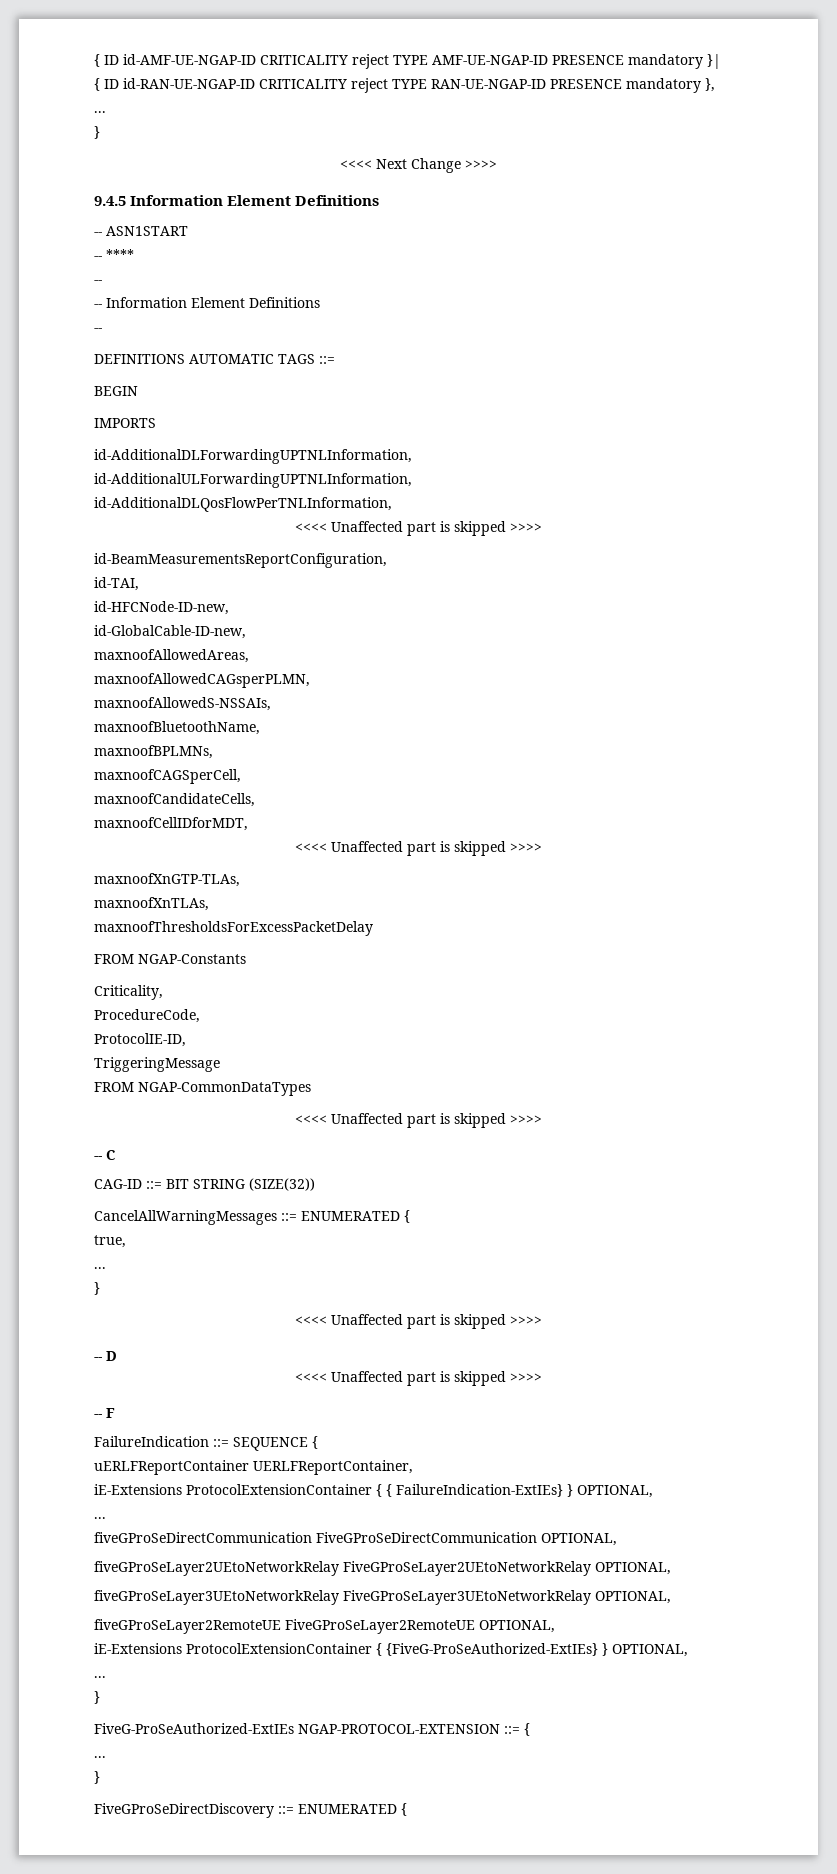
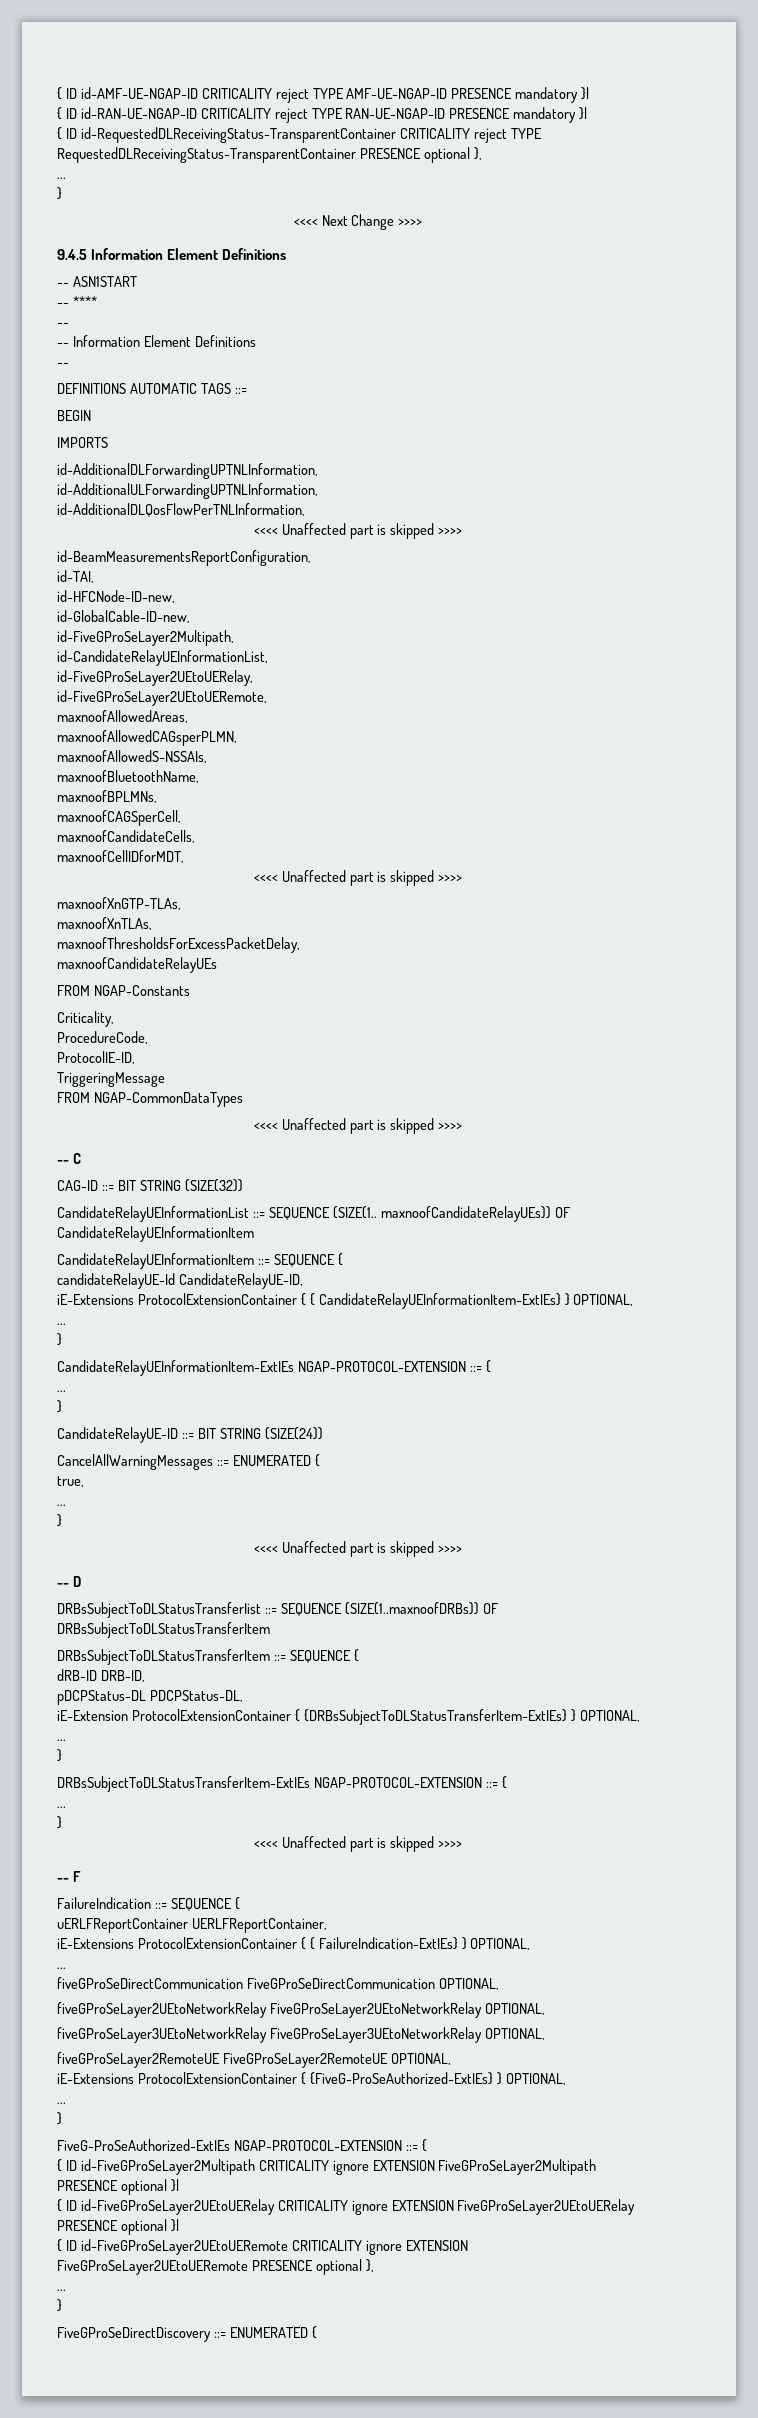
(701, 85) none -> [579,107,588,120] [57,127,542,143] [57,147,470,163] }| // { ID id-RequestedDLReceivingStatus-TransparentContainer CRITICALITY reject TYPE RequestedDLReceivingStatus-TransparentContainer PRESENCE optional
(246, 632) none -> [57,630,234,646] [57,650,268,666] [57,670,253,686] [57,690,267,706] // id-FiveGProSeLayer2Multipath, // id-CandidateRelayUEInformationList, // id-FiveGProSeLayer2UEtoUERelay, // id-FiveGProSeLayer2UEtoUERemote,
[94,921,373,936] maxnoofThresholdsForExcessPacketDelay -> [57,937,300,953] [57,957,217,973] maxnoofThresholdsForExcessPacketDelay, // maxnoofCandidateRelayUEs
(315, 1184) none -> [57,1206,571,1222] [57,1226,254,1242] [57,1253,343,1269] [57,1273,303,1289] [57,1293,634,1309] [57,1323,66,1325] [57,1333,62,1346] [57,1360,491,1376] [57,1390,66,1392] [57,1400,62,1413] [57,1427,323,1443] // CandidateRelayUEInformationList ::= SEQUENCE (SIZE(1.. maxnoofCandidateRelayUEs)) OF CandidateRelayUEInformationItem // CandidateRelayUEInformationItem ::= SEQUENCE { // candidateRelayUE-Id CandidateRelayUE-ID, // iE-Extensions ProtocolExtensionContainer { { CandidateRelayUEInformationItem-ExtIEs} } OPTIONAL, // ... // } // CandidateRelayUEInformationItem-ExtIEs NGAP-PROTOCOL-EXTENSION ::= { // ... // } // CandidateRelayUE-ID ::= BIT STRING (SIZE(24))
(117, 1356) none -> [57,1602,499,1618] [57,1622,270,1638] [57,1649,359,1665] [57,1669,145,1682] [57,1690,243,1705] [57,1709,640,1725] [57,1739,66,1741] [57,1749,62,1762] [57,1776,507,1792] [57,1806,66,1808] [57,1816,62,1829] // DRBsSubjectToDLStatusTransferIist ::= SEQUENCE (SIZE(1..maxnoofDRBs)) OF DRBsSubjectToDLStatusTransferItem // DRBsSubjectToDLStatusTransferItem ::= SEQUENCE { // dRB-ID DRB-ID, // pDCPStatus-DL PDCPStatus-DL, // iE-Extension ProtocolExtensionContainer { {DRBsSubjectToDLStatusTransferItem-ExtIEs} } OPTIONAL, // ... // } // DRBsSubjectToDLStatusTransferItem-ExtIEs NGAP-PROTOCOL-EXTENSION ::= { // ... // }
(530, 1729) none -> [57,2159,597,2175] [57,2179,179,2195] [57,2199,636,2215] [57,2219,179,2235] [57,2239,468,2255] [57,2259,374,2275] // { ID id-FiveGProSeLayer2Multipath CRITICALITY ignore EXTENSION FiveGProSeLayer2Multipath PRESENCE optional }| // { ID id-FiveGProSeLayer2UEtoUERelay CRITICALITY ignore EXTENSION FiveGProSeLayer2UEtoUERelay PRESENCE optional }| // { ID id-FiveGProSeLayer2UEtoUERemote CRITICALITY ignore EXTENSION FiveGProSeLayer2UEtoUERemote PRESENCE optional },

